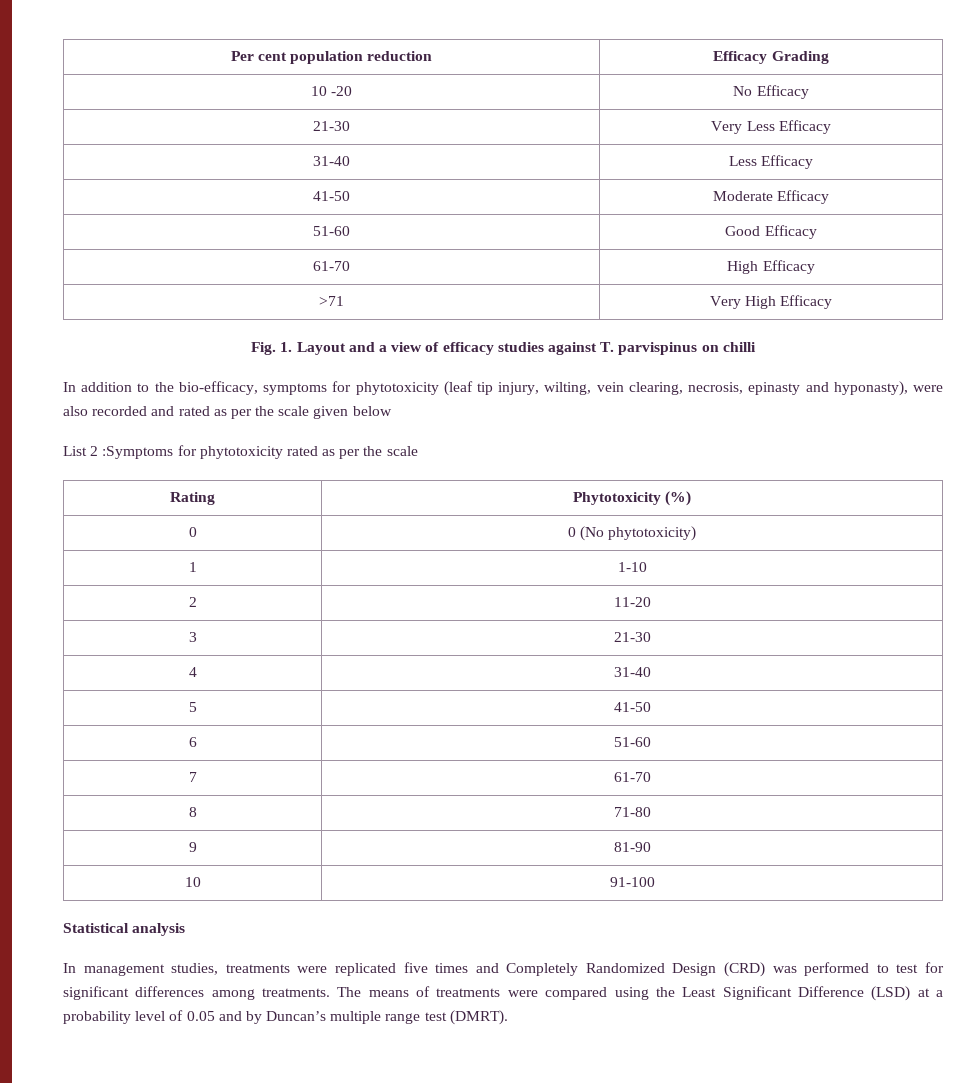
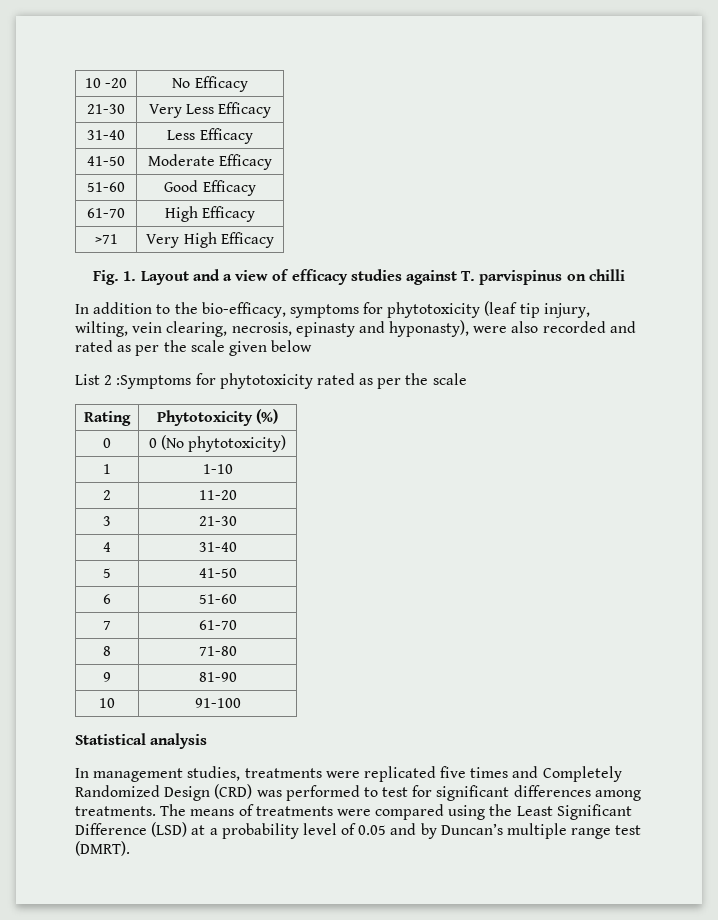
[230,51,433,64] [713,51,829,64] Per cent population reduction | Efficacy Grading // -> (84, 83) none

